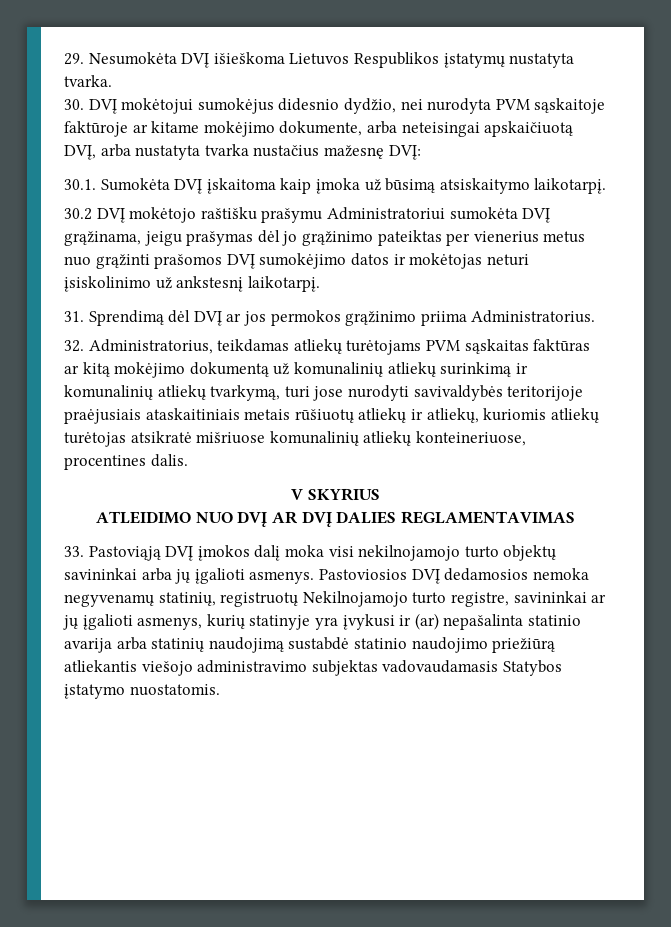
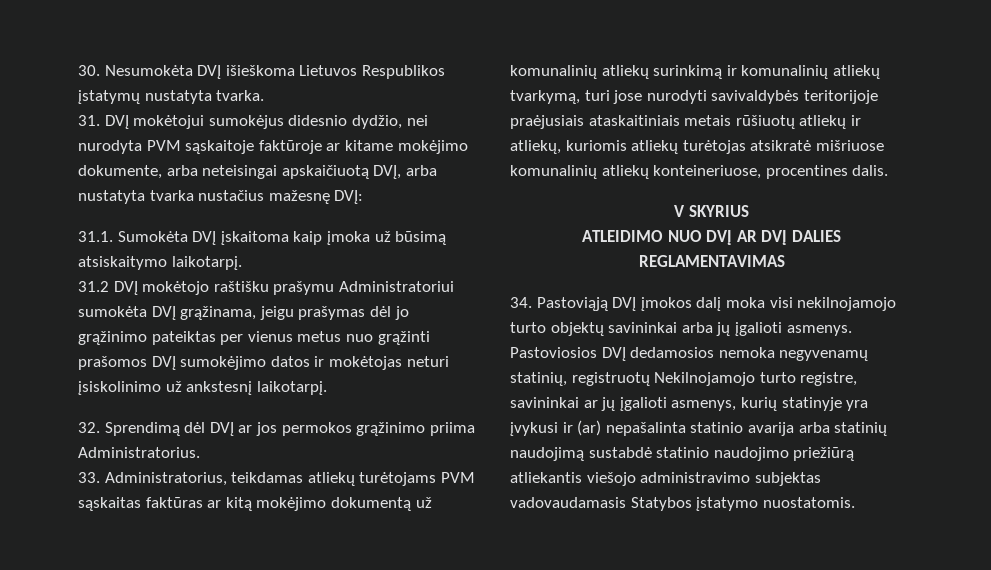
[64,53,84,65] 29. -> [78,65,100,76] 30.
[64,99,84,110] 30. -> [78,115,100,126] 31.
[64,179,96,190] 30.1. -> [78,231,113,242] 31.1.
[64,208,92,220] 30.2 -> [78,281,109,292] 31.2
[473,231,539,243] vienerius -> [247,331,293,342] vienus
[64,311,84,322] 31. -> [78,422,100,433] 32.
[64,340,84,352] 32. -> [78,472,100,483] 33.
[64,546,84,557] 33. -> [510,297,532,308] 34.

